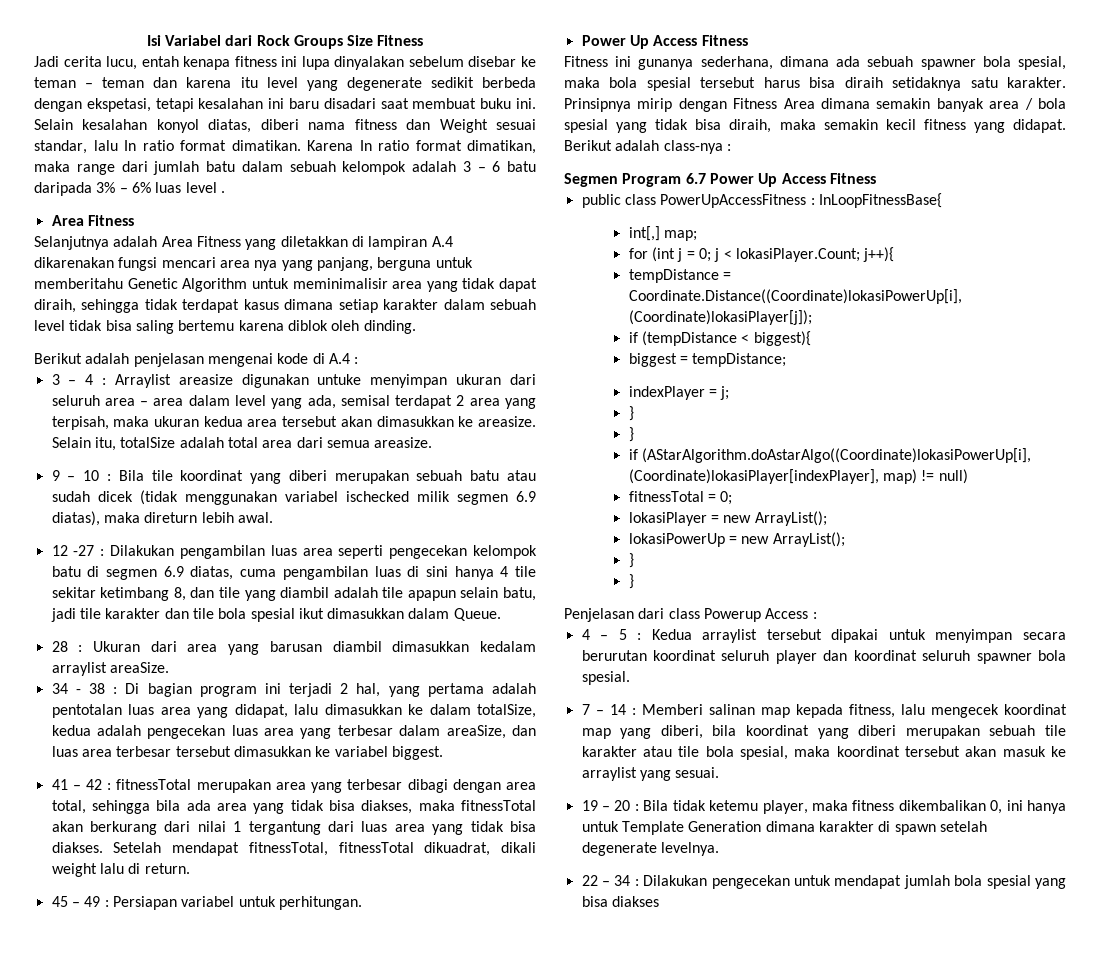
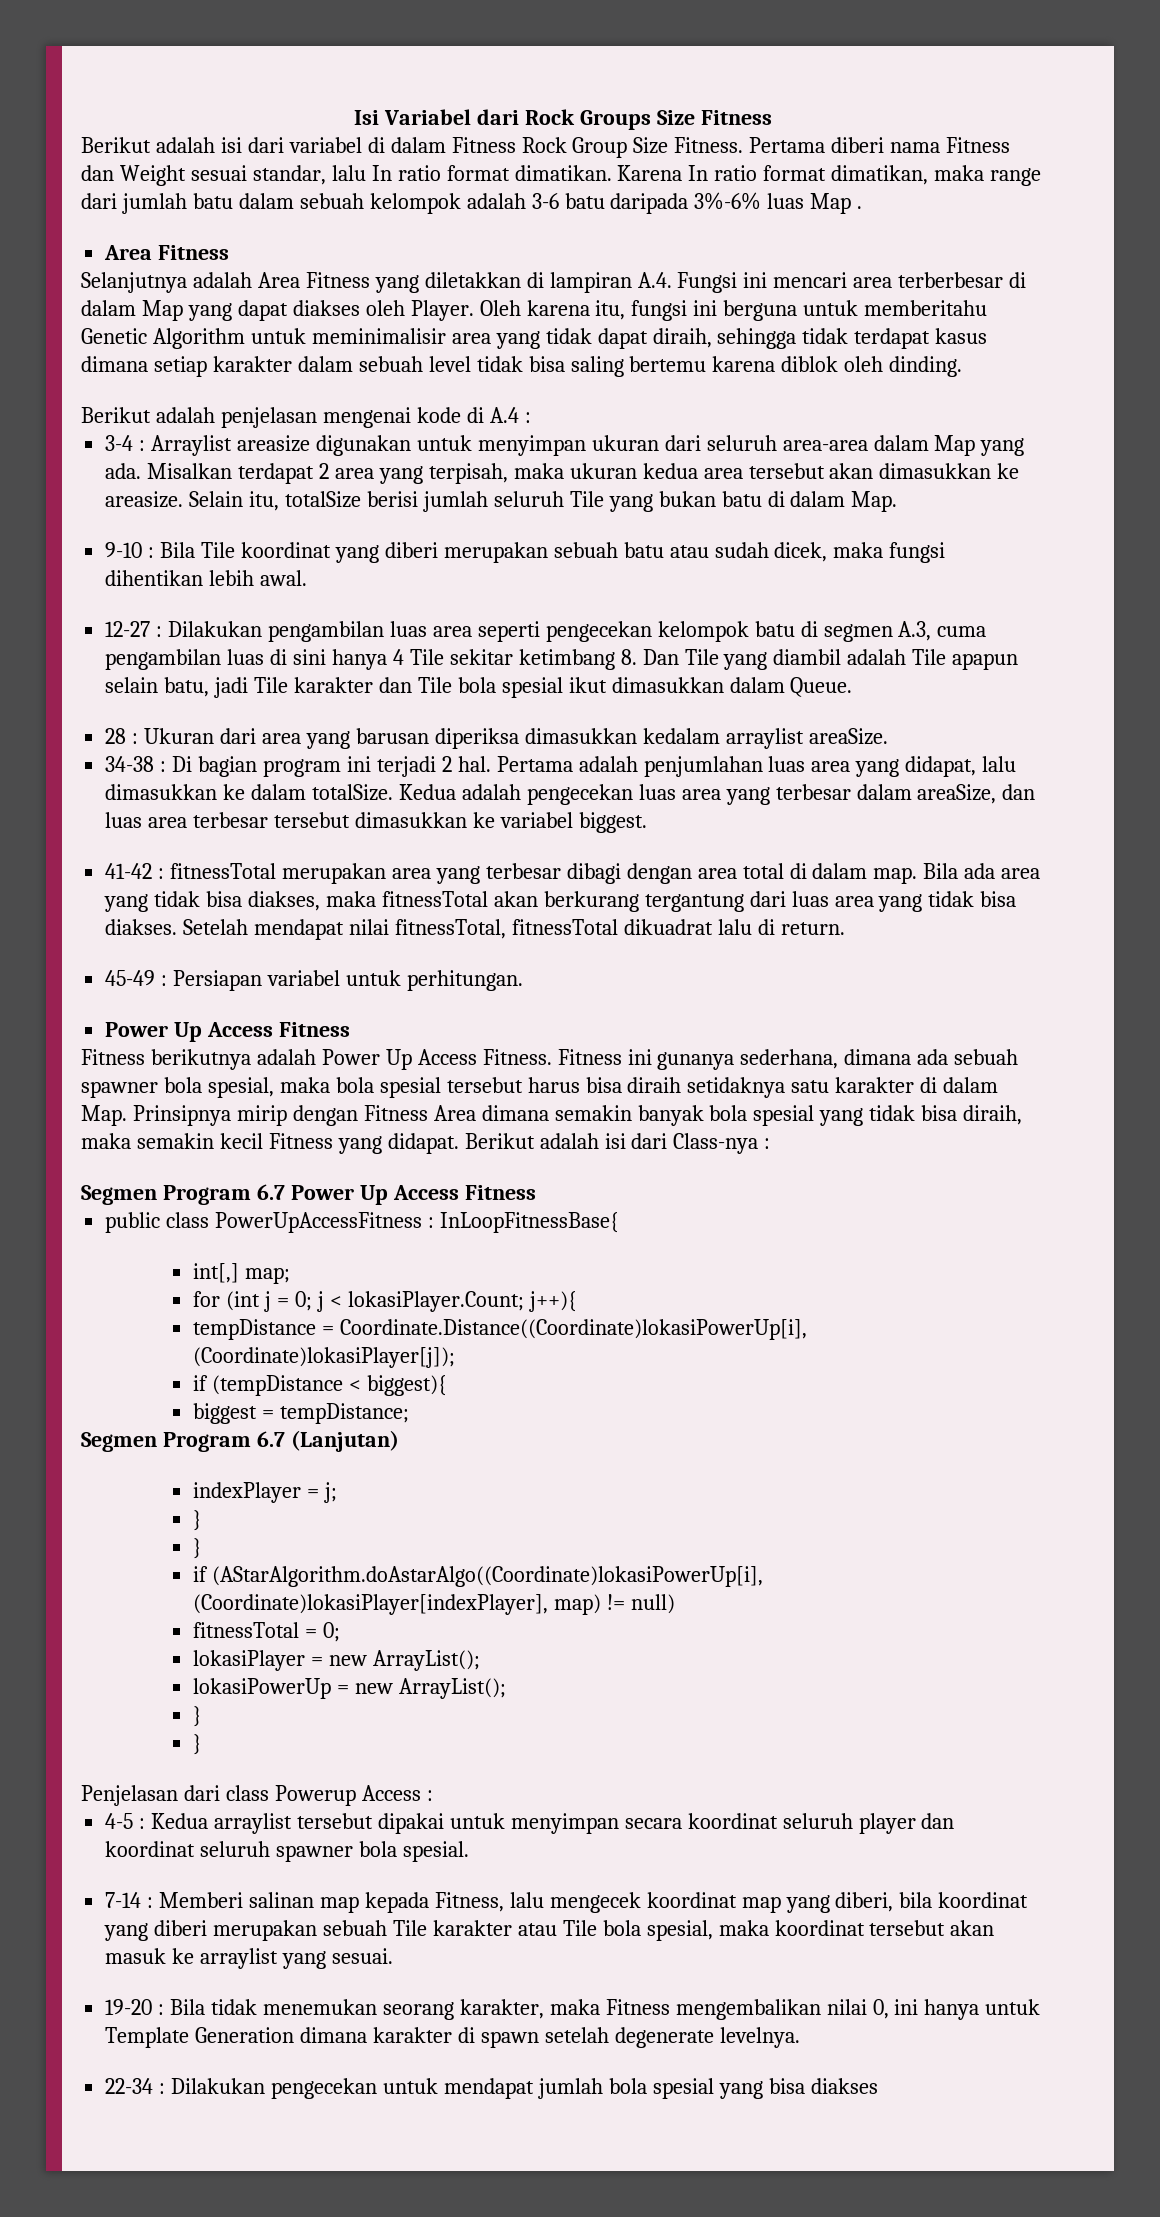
[34,56,537,70] [34,77,537,91] [34,98,537,112] [34,119,252,133] Jadi cerita lucu, entah kenapa fitness ini lupa dinyalakan sebelum disebar ke teman – teman dan karena itu level yang degenerate sedikit berbeda dengan ekspetasi, tetapi kesalahan ini baru disadari saat membuat buku ini. Selain kesalahan konyol diatas, -> [81,137,826,158] Berikut adalah isi dari variabel di dalam Fitness Rock Group Size Fitness. Pertama
[354,119,397,130] fitness -> [946,137,1011,153] Fitness
[462,161,536,172] [34,182,217,196] 3 – 6 batu daripada 3% – 6% luas level -> [531,192,852,214] 3-6 batu daripada 3%-6% luas Map
[431,236,453,247] [34,257,373,271] A.4 dikarenakan fungsi mencari area nya yang panjang, -> [637,272,1027,293] [81,300,718,321] A.4. Fungsi ini mencari area terberbesar di dalam Map yang dapat diakses oleh Player. Oleh karena itu, fungsi ini
[51,374,94,385] 3 – 4 -> [105,435,134,451] 3-4
[317,374,362,385] untuke -> [416,435,472,451] untuk
[104,395,390,409] area – area dalam level yang ada, semisal -> [782,435,1025,456] [105,463,233,479] area-area dalam Map yang ada. Misalkan
[179,437,433,448] [51,470,173,481] adalah total area dari semua areasize. // 9 – 10 : Bila tile -> [366,491,898,512] [105,542,236,558] berisi jumlah seluruh Tile yang bukan batu di dalam Map. // 9-10 : Bila Tile
[97,490,536,505] [51,511,198,526] dicek (tidak menggunakan variabel ischecked milik segmen 6.9 diatas), maka direturn -> [774,542,946,563] [105,570,204,586] dicek, maka fungsi dihentikan
[51,545,95,556] 12 -27 -> [105,621,151,637] 12-27
[163,566,234,580] 6.9 diatas, -> [898,621,932,641] A.3,
[514,566,536,577] tile -> [409,649,444,665] Tile
[173,587,240,601] 8, dan tile -> [620,649,719,665] 8. Dan Tile
[382,587,404,598] tile -> [912,649,947,665] Tile
[79,608,101,619] tile -> [254,677,289,693] Tile
[192,608,214,619] tile -> [417,677,452,693] Tile
[332,641,382,652] diambil -> [434,728,519,749] diperiksa
[51,683,105,694] 34 - 38 -> [105,756,155,772] 34-38
[356,683,536,697] [51,704,122,718] hal, yang pertama adalah pentotalan -> [457,756,763,777] hal. Pertama adalah penjumlahan
[476,704,536,718] [51,725,91,736] totalSize, kedua -> [312,784,456,801] totalSize. Kedua
[51,779,103,790] 41 – 42 -> [105,863,153,879] 41-42
[51,800,181,814] total, sehingga bila -> [742,863,959,884] total di dalam map. Bila
[164,821,242,832] dari nilai 1 -> (639, 901) none
(240, 849) none -> [349,919,390,935] nilai
[424,842,536,856] [51,863,97,877] dikuadrat, dikali weight -> [623,919,713,935] dikuadrat
[51,896,101,907] 45 – 49 -> [105,970,156,986] 45-49
(608, 61) none -> [150,1049,622,1070] berikutnya adalah Power Up Access Fitness. Fitness
[1007,77,1066,88] karakter. -> [835,1077,999,1093] [81,1105,127,1126] karakter di dalam Map.
[989,98,1033,110] area / -> (704, 1115) none
[923,119,966,130] fitness -> [268,1133,333,1149] Fitness
[663,140,723,154] class-nya -> [604,1133,759,1154] isi dari Class-nya
(787, 360) none -> [81,1430,399,1452] // Segmen Program 6.7 (Lanjutan)
[581,629,627,640] 4 – 5 -> [105,1813,134,1829] 4-5
[581,650,647,661] berurutan -> (682, 1823) none
[581,704,626,715] 7 – 14 -> [105,1892,142,1908] 7-14
[848,704,895,718] fitness, -> [434,1892,504,1912] Fitness,
[1045,725,1066,736] tile -> [392,1920,427,1936] Tile
[678,746,700,757] tile -> [562,1920,597,1936] Tile
[581,800,986,814] 19 – 20 : Bila tidak ketemu player, maka fitness dikembalikan -> [105,1999,867,2020] 19-20 : Bila tidak menemukan seorang karakter, maka Fitness mengembalikan nilai
[581,875,631,886] 22 – 34 -> [105,2078,154,2094] 22-34

